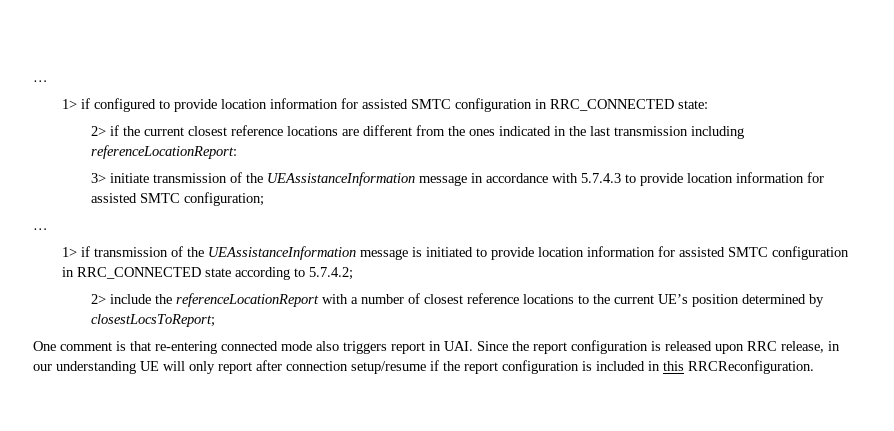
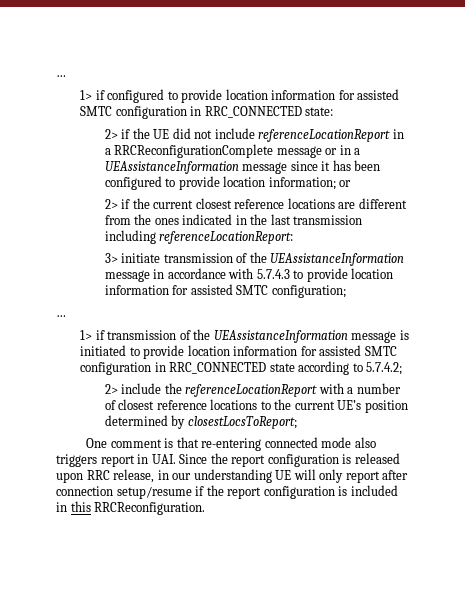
(708, 104) none -> [104,128,404,142] [104,144,361,158] [104,160,381,174] [104,176,352,190] // 2> if the UE did not include referenceLocationReport in a RRCReconfigurationComplete message or in a UEAssistanceInformation message since it has been configured to provide location information; or

